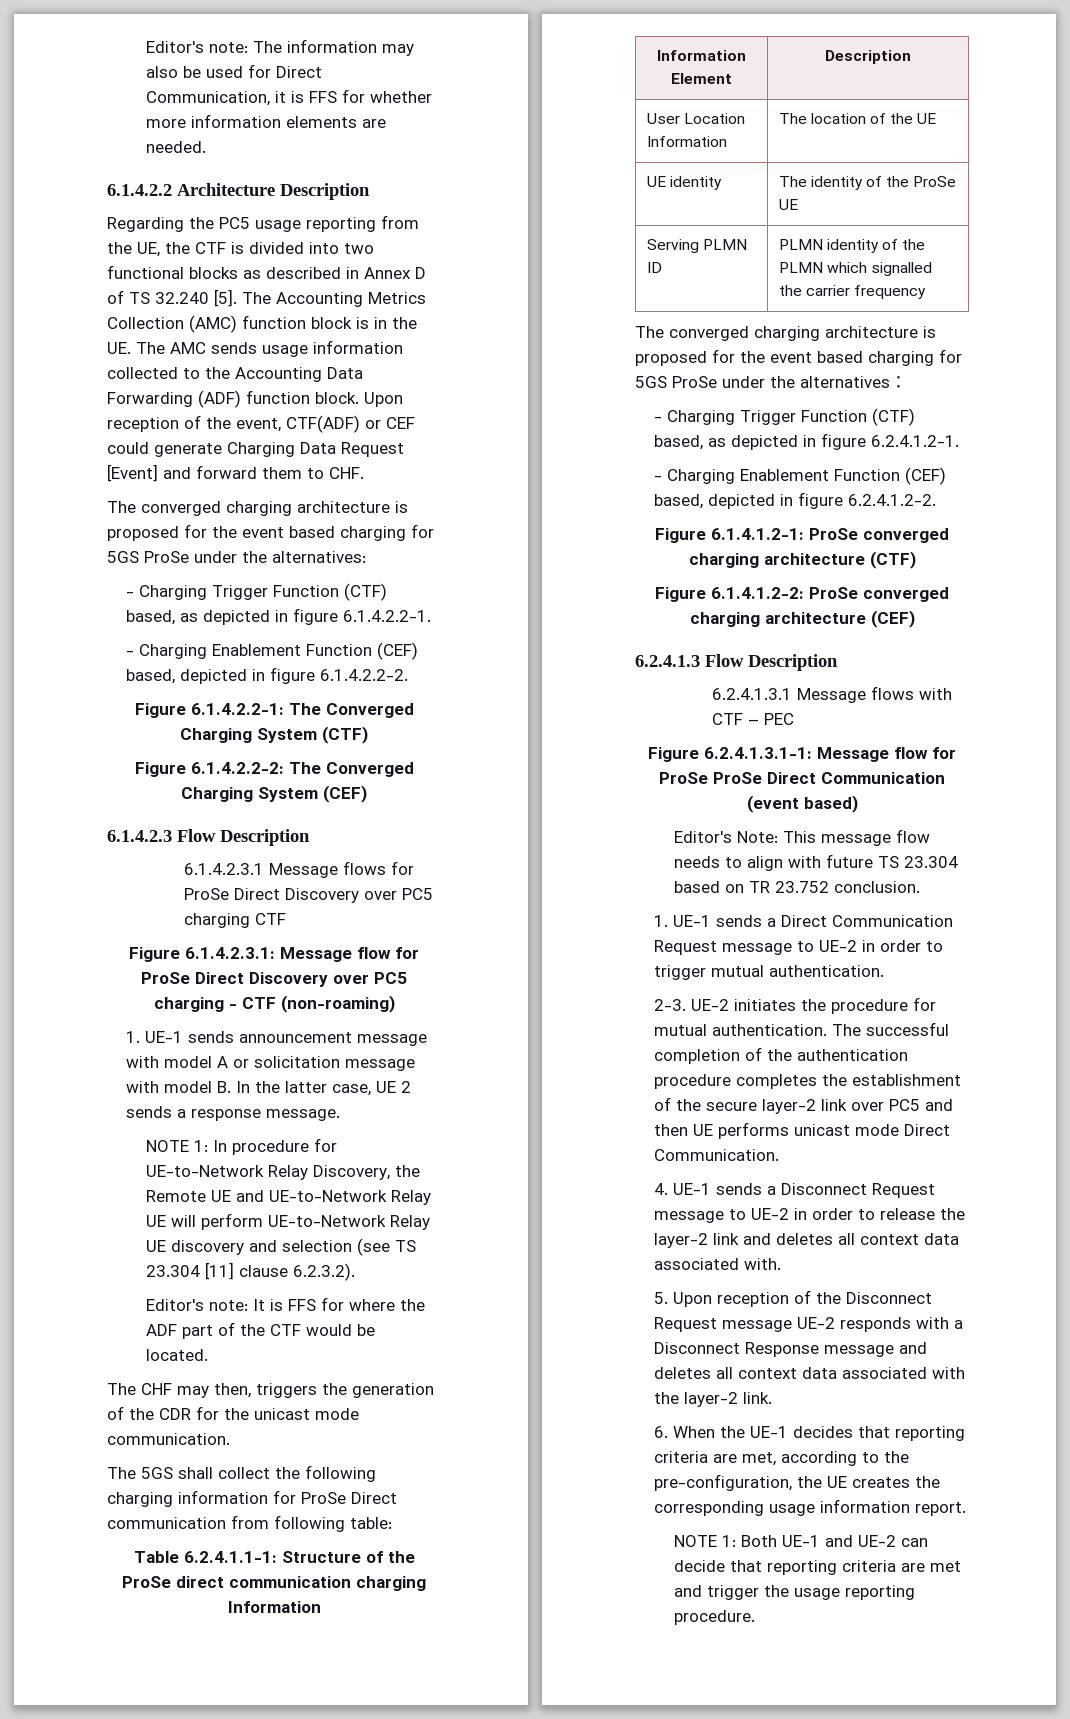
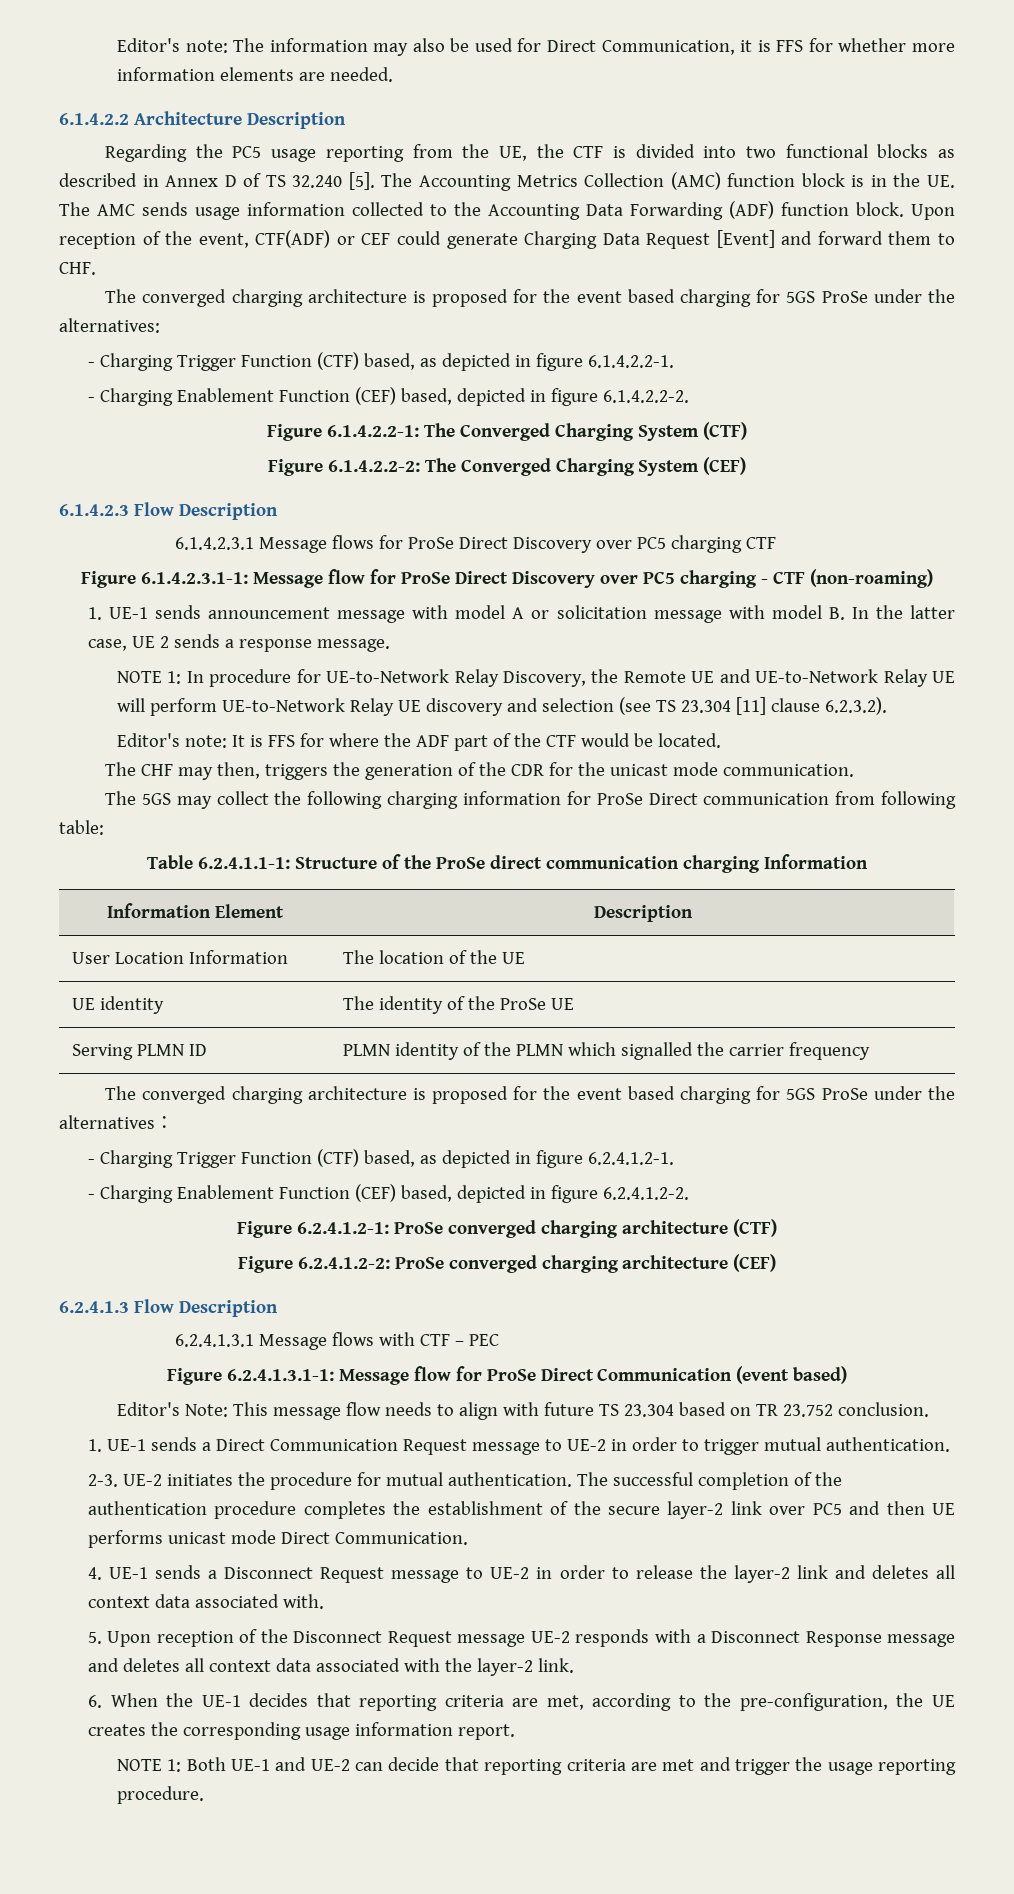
[185,947,275,959] 6.1.4.2.3.1: -> [141,572,249,584] 6.1.4.2.3.1-1:
[178,1467,213,1479] shall -> [176,796,212,809] may
[711,528,804,540] 6.1.4.1.2-1: -> [297,1222,390,1234] 6.2.4.1.2-1:
[711,587,804,599] 6.1.4.1.2-2: -> [297,1257,390,1269] 6.2.4.1.2-2:
[713,772,762,784] ProSe -> (536, 1375) none

